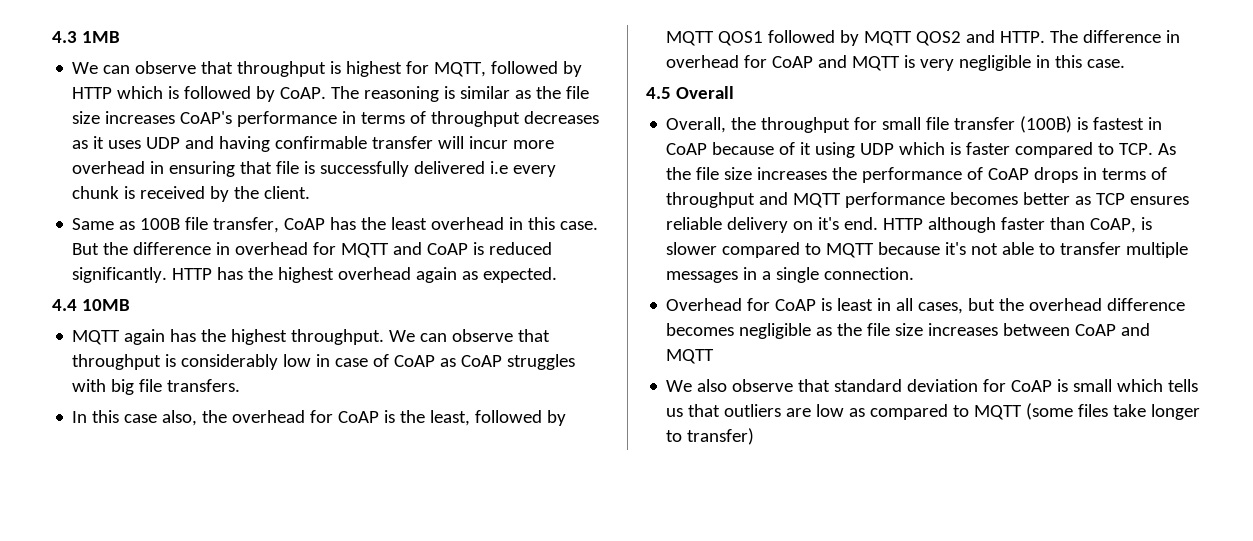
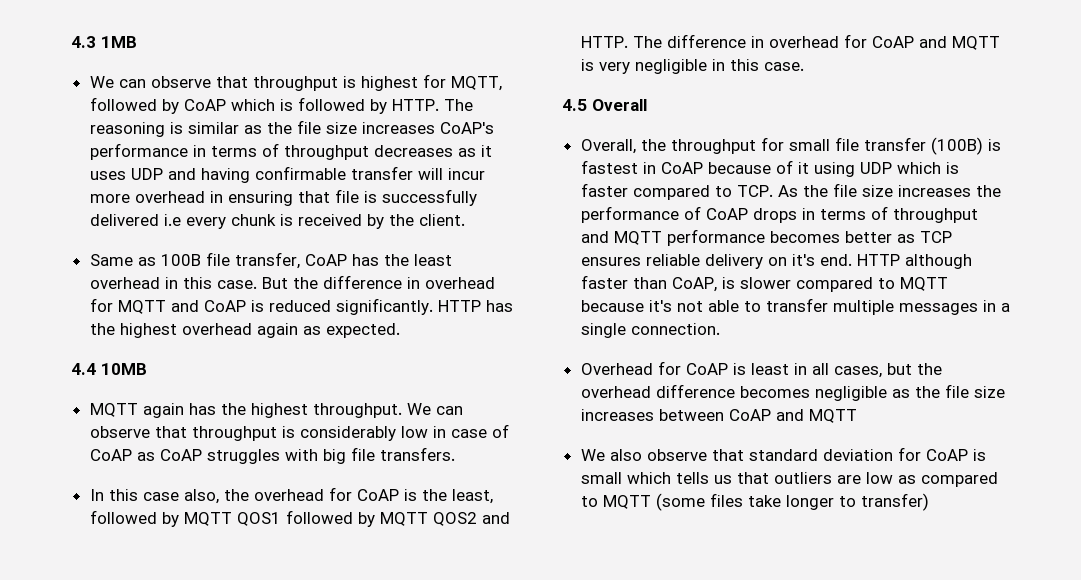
[72,87,113,99] HTTP -> [183,99,226,111] CoAP
[280,87,327,99] CoAP. -> [391,99,439,111] HTTP.

